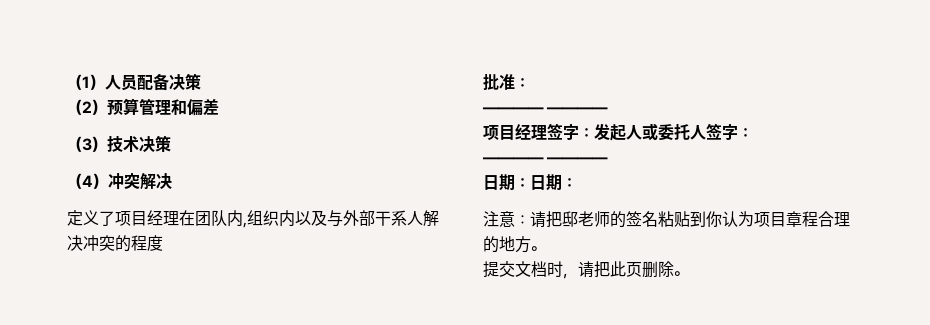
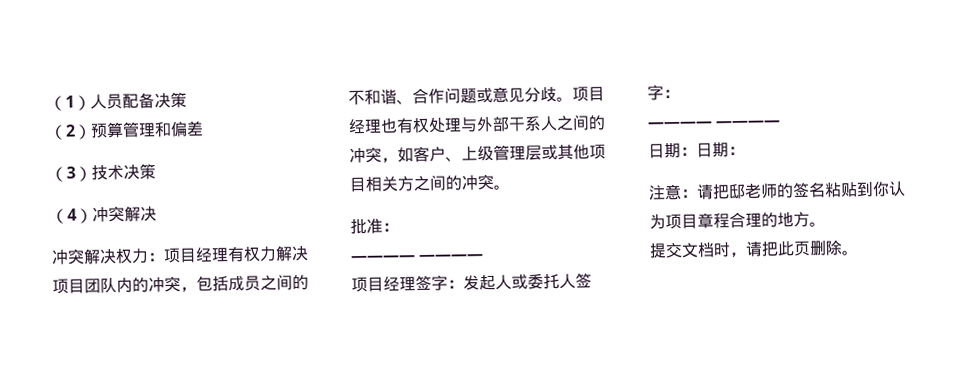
[67,210,439,228] [67,235,163,252] 定义了项目经理在团队内,组织内以及与外部干系人解决冲突的程度 -> [51,245,309,265] [52,274,309,294] [348,86,605,106] [348,114,606,135] [349,144,606,164] [349,173,510,193] 冲突解决权力：项目经理有权力解决项目团队内的冲突，包括成员之间的不和谐、合作问题或意见分歧。项目经理也有权处理与外部干系人之间的冲突，如客户、上级管理层或其他项目相关方之间的冲突。

